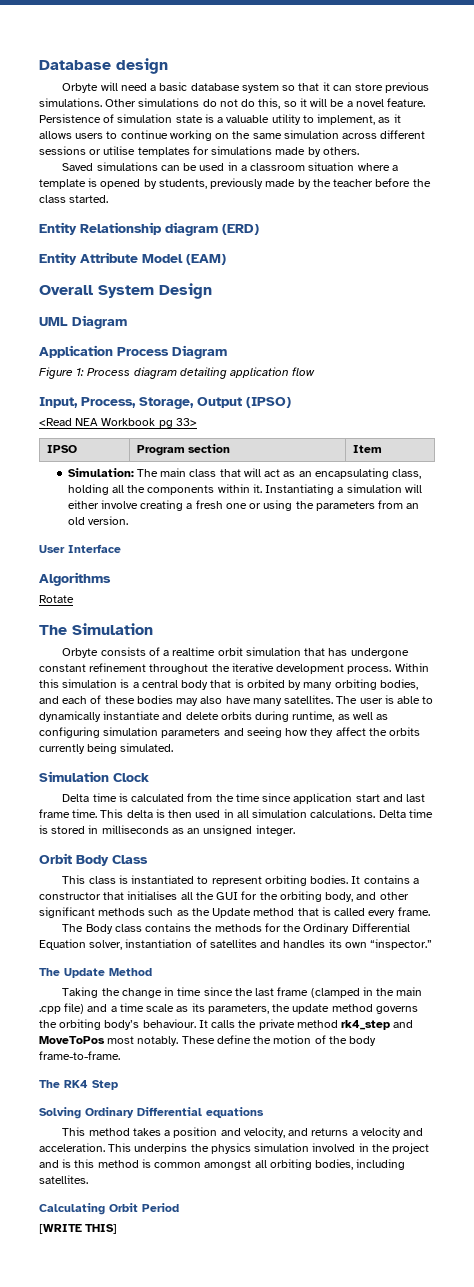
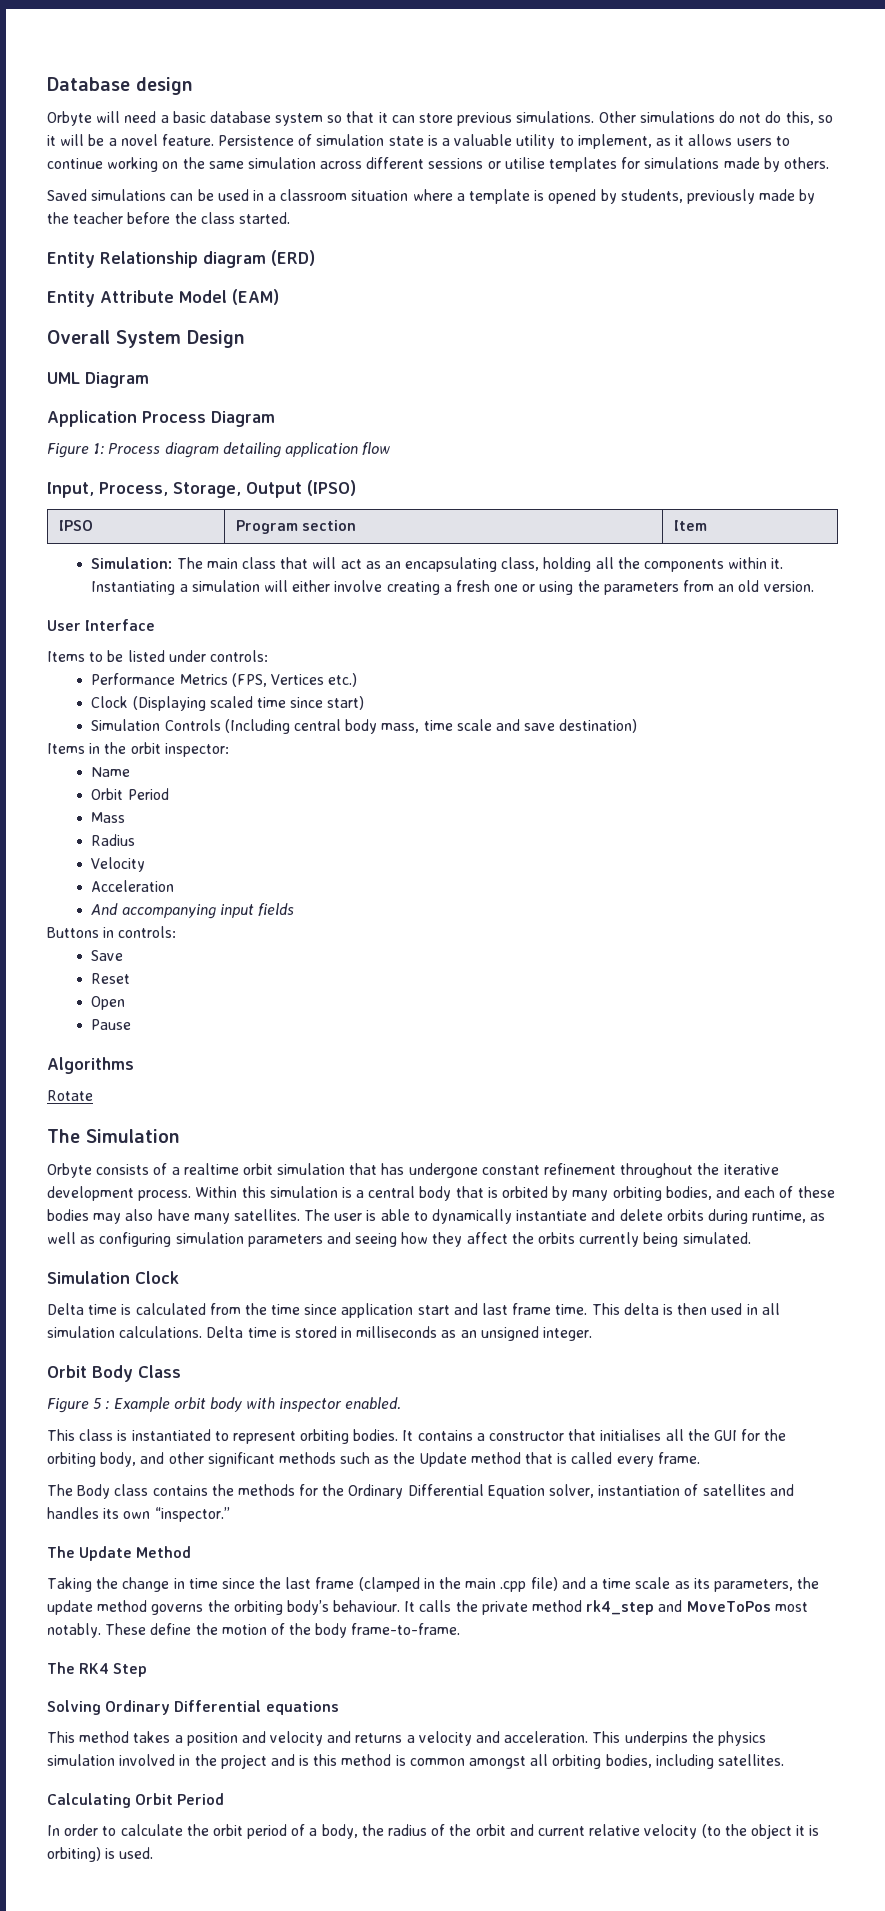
[39,418,197,428] // <Read NEA Workbook pg 33> -> (356, 488) none
(121, 548) none -> [47,650,268,662] [91,673,358,687] [91,696,365,711] [91,719,638,734] [47,742,229,757] [91,767,131,777] [91,788,169,800] [91,812,126,823] [91,834,136,846] [91,857,146,872] [91,880,175,892] [91,903,294,919] [47,926,177,938] [91,950,124,961] [91,973,131,984] [91,996,126,1010] [91,1019,132,1030] // Items to be listed under controls: // Performance Metrics (FPS, Vertices etc.) // Clock (Displaying scaled time since start) // Simulation Controls (Including central body mass, time scale and save destination) // Items in the orbit inspector: // Name // Orbit Period // Mass // Radius // Velocity // Acceleration // And accompanying input fields // Buttons in controls: // Save // Reset // Open // Pause
(148, 859) none -> [47,1397,402,1413] // Figure 5 : Example orbit body with inspector enabled.
[243,1127,285,1138] velocity, -> [270,1731,324,1746] velocity
[39,1224,118,1234] [WRITE THIS] -> [47,1824,820,1839] [47,1847,154,1862] In order to calculate the orbit period of a body, the radius of the orbit and current relative velocity (to the object it is orbiting) is used.

